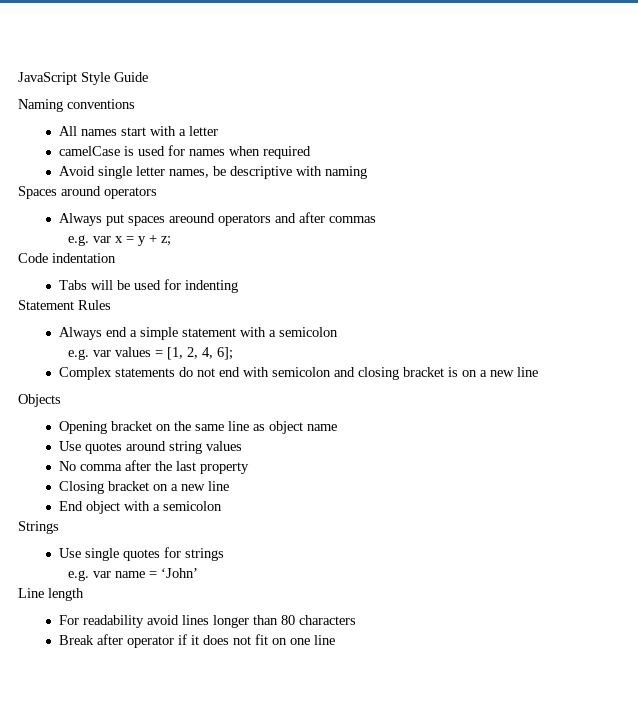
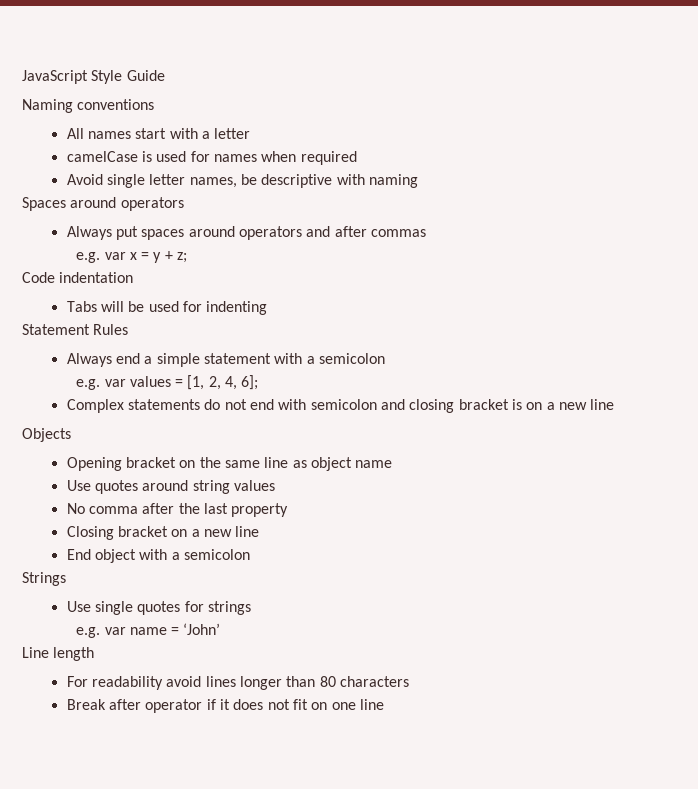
[168,213,215,223] areound -> [188,226,235,237] around

